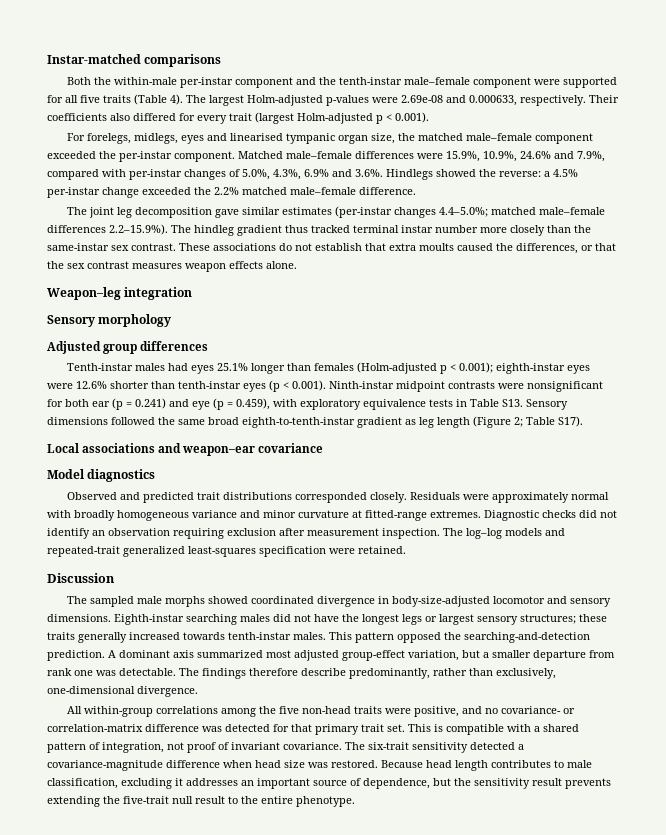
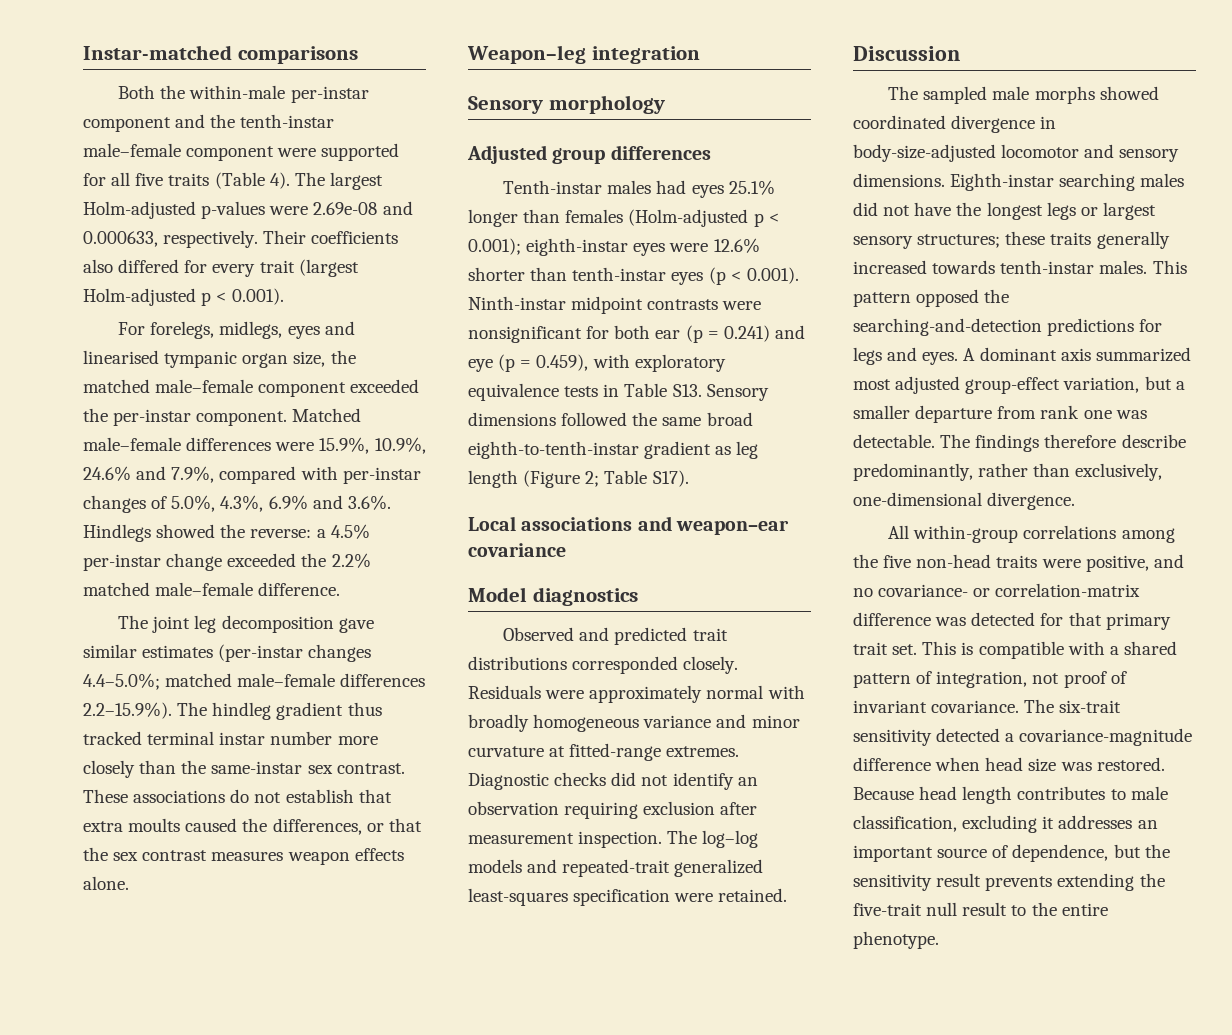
[47,650,105,661] prediction. -> [1047,318,1163,336] [853,347,959,365] predictions for legs and eyes.

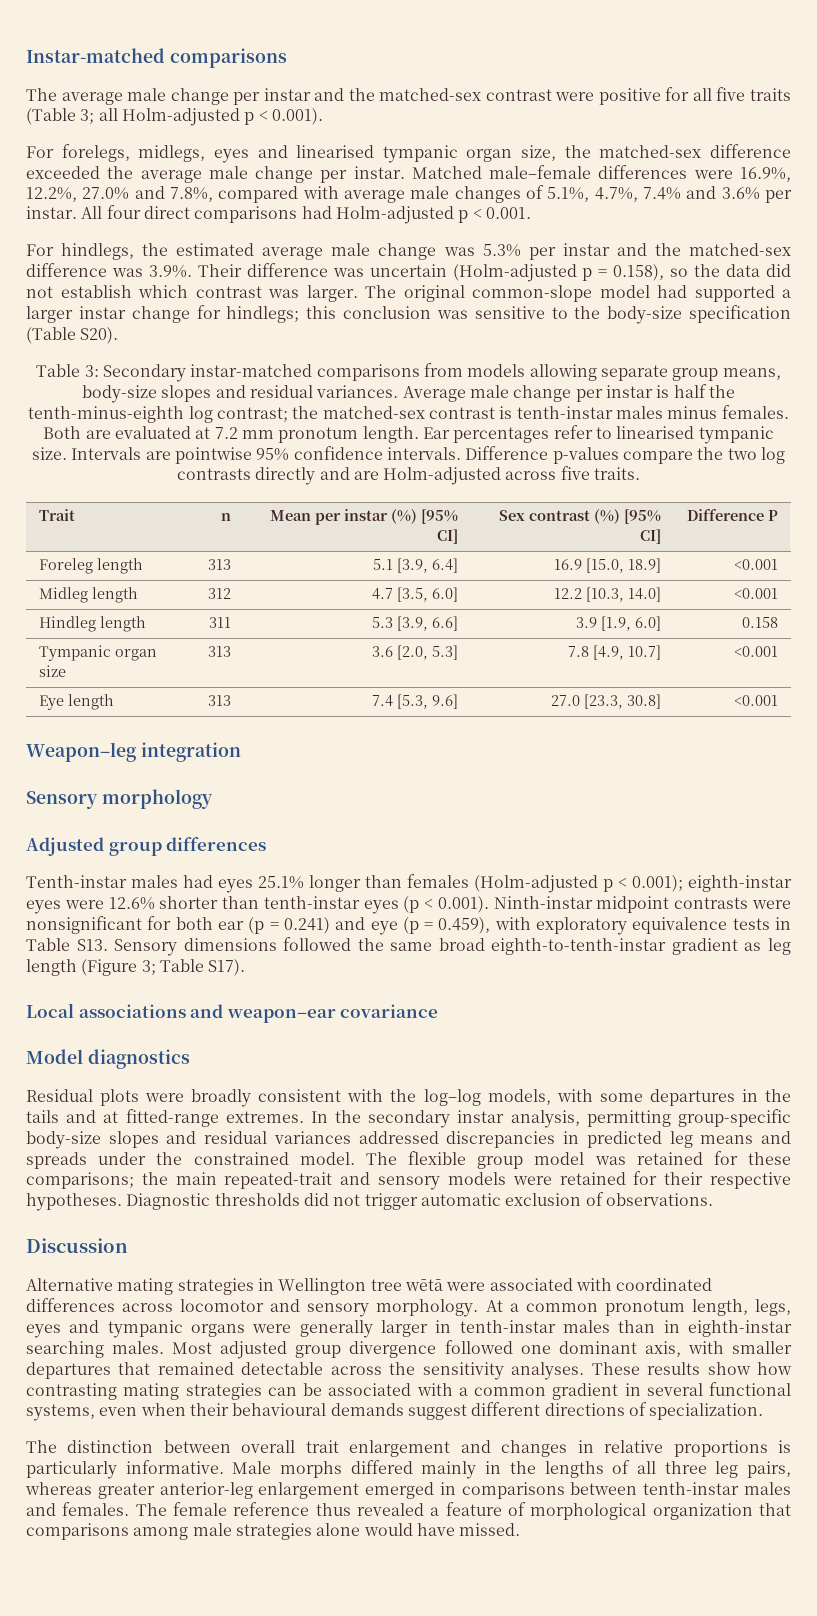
[118,85,369,103] [83,114,335,132] [83,143,400,161] Both the within-male per-instar component and the tenth-instar male–female component were supported -> [26,88,661,105] The average male change per instar and the matched-sex contrast were positive
[269,172,383,190] [83,201,413,219] [83,230,399,248] [83,259,359,277] 4). The largest Holm-adjusted p-values were 2.69e-08 and 0.000633, respectively. Their coefficients also differed for every trait (largest -> [80,108,118,124] 3; all
[83,379,420,397] [83,408,362,426] [83,437,426,454] [83,466,421,484] [83,495,391,513] [83,524,370,542] [83,553,371,571] [83,582,341,596] [118,615,374,633] [83,644,372,662] [83,673,426,690] [83,702,382,720] [83,731,378,745] [83,760,405,778] [83,789,392,803] [83,818,422,835] [83,847,404,865] [83,876,129,890] matched male–female component exceeded the per-instar component. Matched male–female differences were 15.9%, 10.9%, 24.6% and 7.9%, compared with per-instar changes of 5.0%, 4.3%, 6.9% and 3.6%. Hindlegs showed the reverse: a 4.5% per-instar change exceeded the 2.2% matched male–female difference. // The joint leg decomposition gave similar estimates (per-instar changes 4.4–5.0%; matched male–female differences 2.2–15.9%). The hindleg gradient thus tracked terminal instar number more closely than the same-instar sex contrast. These associations do not establish that extra moults caused the differences, or that the sex contrast measures weapon effects alone. -> [599,144,791,158] [26,165,791,183] [26,185,793,203] [26,205,531,224] [26,243,792,260] [26,263,792,282] [26,285,791,302] [26,305,792,324] [26,327,119,344] [36,363,781,382] [82,384,735,403] [28,405,789,423] [43,425,774,444] [32,446,785,464] [176,466,641,485] [38,509,75,521] [221,513,232,521] [270,509,459,525] [437,529,459,544] [499,509,662,524] [640,529,662,544] [687,509,779,521] [38,558,143,574] [208,559,232,570] [373,558,459,573] [554,558,662,573] [734,559,779,570] [38,587,138,603] [208,588,232,599] [372,587,459,602] [554,587,662,602] [734,588,779,599] [38,616,146,632] [209,617,232,628] [372,616,459,631] [576,616,662,631] [742,617,779,628] [38,645,157,661] [38,665,66,677] [208,646,232,657] [372,645,459,660] [568,645,662,660] [734,646,779,657] [38,694,114,710] [208,695,232,706] [372,694,459,709] [551,694,662,709] [734,695,779,706] matched-sex difference exceeded the average male change per instar. Matched male–female differences were 16.9%, 12.2%, 27.0% and 7.8%, compared with average male changes of 5.1%, 4.7%, 7.4% and 3.6% per instar. All four direct comparisons had Holm-adjusted p < 0.001. // For hindlegs, the estimated average male change was 5.3% per instar and the matched-sex difference was 3.9%. Their difference was uncertain (Holm-adjusted p = 0.158), so the data did not establish which contrast was larger. The original common-slope model had supported a larger instar change for hindlegs; this conclusion was sensitive to the body-size specification (Table S20). // Table 3: Secondary instar-matched comparisons from models allowing separate group means, body-size slopes and residual variances. Average male change per instar is half the tenth-minus-eighth log contrast; the matched-sex contrast is tenth-instar males minus females. Both are evaluated at 7.2 mm pronotum length. Ear percentages refer to linearised tympanic size. Intervals are pointwise 95% confidence intervals. Difference p-values compare the two log contrasts directly and are Holm-adjusted across five traits. // Trait | n | Mean per instar (%) [95% CI] | Sex contrast (%) [95% CI] | Difference P // Foreleg length | 313 | 5.1 [3.9, 6.4] | 16.9 [15.0, 18.9] | <0.001 // Midleg length | 312 | 4.7 [3.5, 6.0] | 12.2 [10.3, 14.0] | <0.001 // Hindleg length | 311 | 5.3 [3.9, 6.6] | 3.9 [1.9, 6.0] | 0.158 // Tympanic organ size | 313 | 3.6 [2.0, 5.3] | 7.8 [4.9, 10.7] | <0.001 // Eye length | 313 | 7.4 [5.3, 9.6] | 27.0 [23.3, 30.8] | <0.001
[585,471,600,487] 2; -> [141,960,156,975] 3;
[503,627,728,645] [468,656,739,674] [468,685,805,703] [468,714,800,732] [468,743,740,761] [468,772,758,790] [468,801,758,819] [468,830,759,848] [468,859,764,877] [468,888,788,906] [853,46,960,61] [888,86,1159,104] [853,115,1057,133] [853,144,1180,162] [853,173,1185,191] [853,202,1156,220] [853,231,1170,249] [853,260,1187,274] [853,289,1010,307] [853,318,1163,336] [853,347,1191,365] [853,376,1185,394] [853,405,1147,423] [853,434,1186,452] [853,463,1163,481] [853,492,1076,510] [888,525,1175,543] [853,554,1184,572] [853,583,1141,597] [853,612,1171,630] [853,641,1177,659] [853,671,1127,688] [853,699,1122,713] [853,728,1193,746] [853,757,1165,772] [853,786,1168,804] [853,815,1158,833] [853,844,1170,862] [853,873,1165,891] [853,902,1108,916] [853,931,939,949] Observed and predicted trait distributions corresponded closely. Residuals were approximately normal with broadly homogeneous variance and minor curvature at fitted-range extremes. Diagnostic checks did not identify an observation requiring exclusion after measurement inspection. The log–log models and repeated-trait generalized least-squares specification were retained. // Discussion // The sampled male morphs showed coordinated divergence in body-size-adjusted locomotor and sensory dimensions. Eighth-instar searching males did not have the longest legs or largest sensory structures; these traits generally increased towards tenth-instar males. This pattern opposed the searching-and-detection predictions for legs and eyes. A dominant axis summarized most adjusted group-effect variation, but a smaller departure from rank one was detectable. The findings therefore describe predominantly, rather than exclusively, one-dimensional divergence. // All within-group correlations among the five non-head traits were positive, and no covariance- or correlation-matrix difference was detected for that primary trait set. This is compatible with a shared pattern of integration, not proof of invariant covariance. The six-trait sensitivity detected a covariance-magnitude difference when head size was restored. Because head length contributes to male classification, excluding it addresses an important source of dependence, but the sensitivity result prevents extending the five-trait null result to the entire phenotype. -> [26,1089,792,1107] [26,1109,791,1128] [26,1131,792,1149] [26,1151,791,1169] [26,1171,792,1190] [26,1192,713,1211] [26,1238,128,1253] [26,1278,713,1295] [26,1298,792,1317] [26,1320,793,1338] [26,1340,793,1359] [26,1362,793,1380] [26,1382,791,1400] [26,1402,764,1421] [26,1440,792,1457] [26,1460,792,1479] [25,1482,792,1499] [26,1502,791,1520] [26,1523,521,1540] Residual plots were broadly consistent with the log–log models, with some departures in the tails and at fitted-range extremes. In the secondary instar analysis, permitting group-specific body-size slopes and residual variances addressed discrepancies in predicted leg means and spreads under the constrained model. The flexible group model was retained for these comparisons; the main repeated-trait and sensory models were retained for their respective hypotheses. Diagnostic thresholds did not trigger automatic exclusion of observations. // Discussion // Alternative mating strategies in Wellington tree wētā were associated with coordinated differences across locomotor and sensory morphology. At a common pronotum length, legs, eyes and tympanic organs were generally larger in tenth-instar males than in eighth-instar searching males. Most adjusted group divergence followed one dominant axis, with smaller departures that remained detectable across the sensitivity analyses. These results show how contrasting mating strategies can be associated with a common gradient in several functional systems, even when their behavioural demands suggest different directions of specialization. // The distinction between overall trait enlargement and changes in relative proportions is particularly informative. Male morphs differed mainly in the lengths of all three leg pairs, whereas greater anterior-leg enlargement emerged in comparisons between tenth-instar males and females. The female reference thus revealed a feature of morphological organization that comparisons among male strategies alone would have missed.

